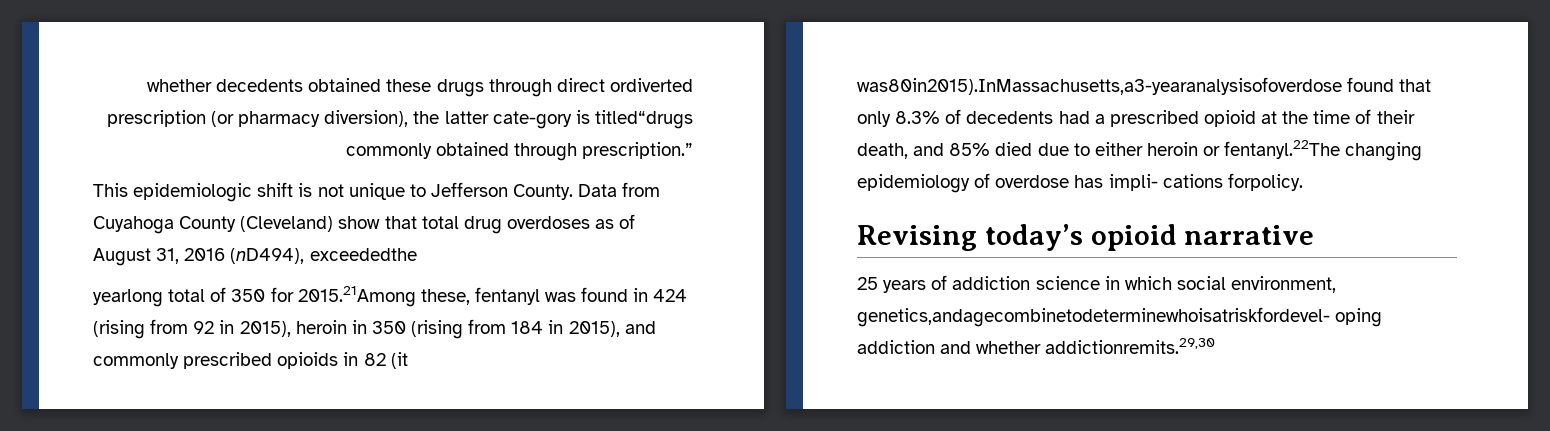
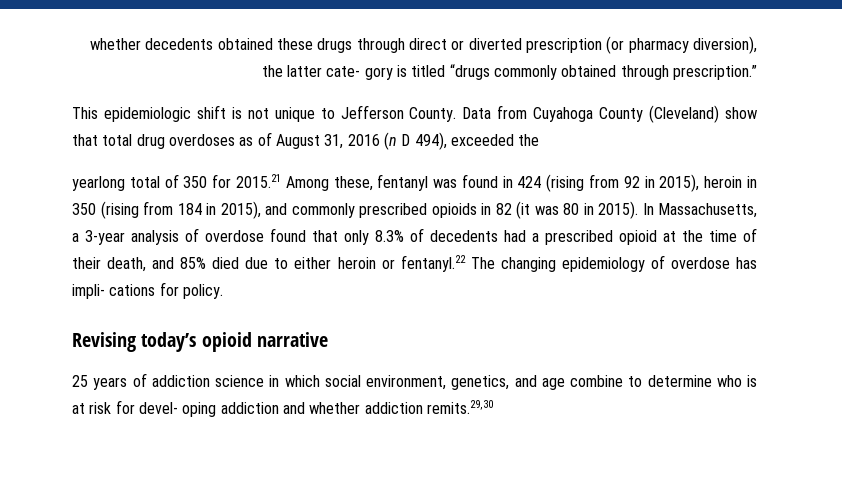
[610,78,693,92] ordiverted -> [451,38,522,50] or diverted
[492,110,693,129] cate-gory is titled“drugs -> [326,64,490,80] cate- gory is titled “drugs
[230,248,417,264] (nD494), exceededthe -> [383,132,540,150] (n D 494), exceeded the
[297,286,416,307] 2015.21Among -> [235,174,329,191] 2015.21 Among
[857,77,1342,95] was80in2015).InMassachusetts,a3-yearanalysisofoverdose -> [534,201,757,219] [72,228,264,245] was 80 in 2015). In Massachusetts, a 3-year analysis of overdose
[1224,140,1341,159] fentanyl.22The -> [400,255,495,272] fentanyl.22 The
[1227,173,1303,191] forpolicy. -> [159,282,223,299] for policy.
[857,307,1330,327] genetics,andagecombinetodeterminewhoisatriskfordevel- -> [451,375,757,390] [72,400,178,414] genetics, and age combine to determine who is at risk for devel-
[1045,338,1216,354] addictionremits.29,30 -> [364,400,493,414] addiction remits.29,30

